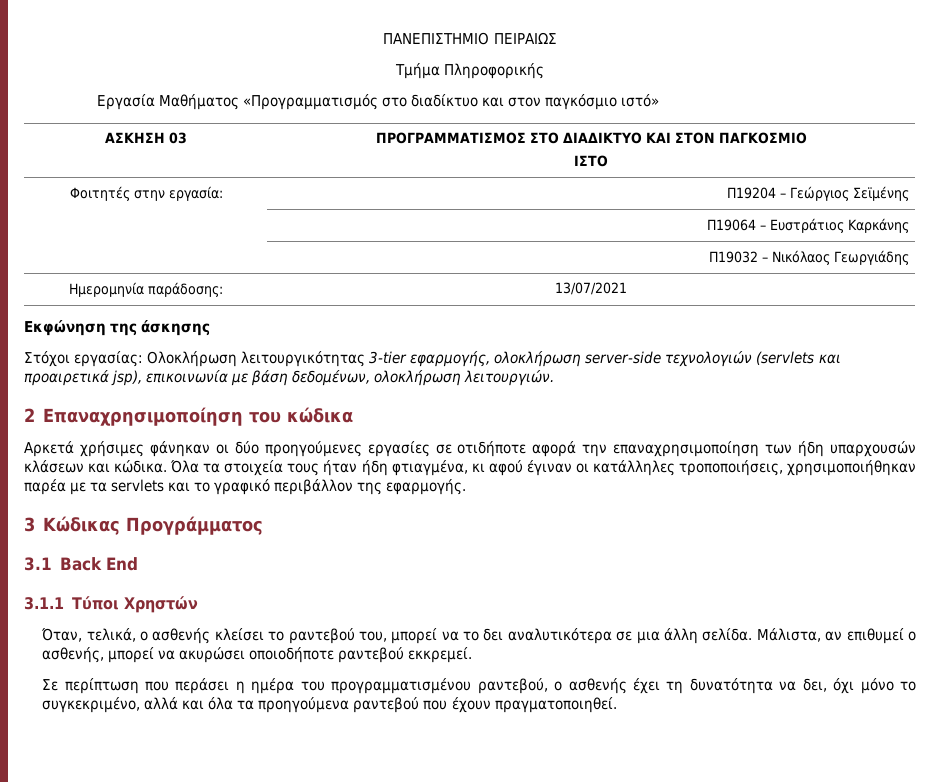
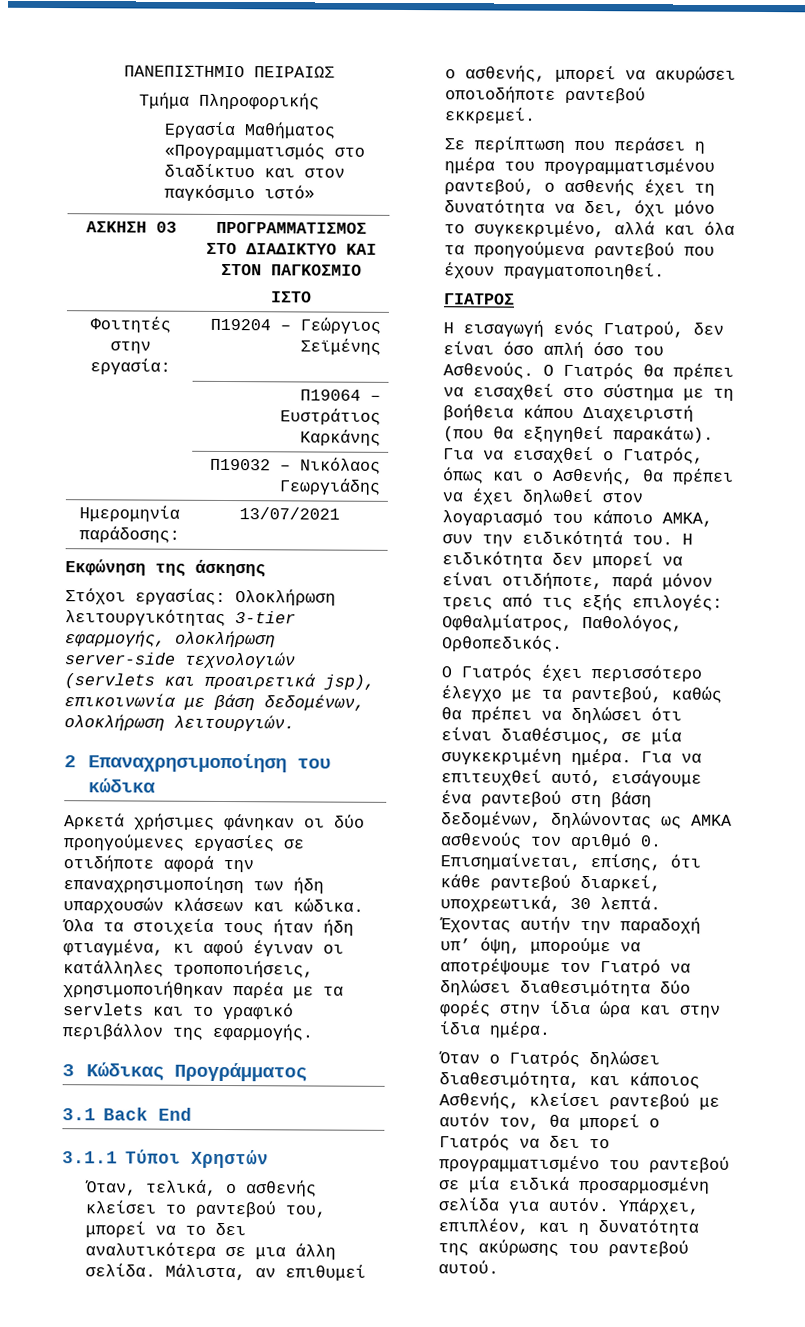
(617, 705) none -> [444,293,516,305] [443,320,725,338] [443,341,665,359] [443,362,735,380] [443,383,735,401] [443,404,695,422] [443,425,715,444] [443,446,705,464] [443,467,735,485] [442,488,644,506] [442,509,714,527] [442,530,694,548] [442,551,684,569] [442,572,714,590] [442,593,724,612] [442,614,684,632] [442,635,564,652] [441,664,703,682] [441,685,723,703] [441,706,683,724] [441,727,683,745] [441,748,703,766] [441,769,703,787] [441,790,653,808] [441,811,733,829] [440,832,663,850] [440,853,702,871] [440,874,662,892] [440,895,662,912] [439,916,702,934] [440,937,642,955] [440,958,692,976] [440,979,692,997] [440,1000,722,1018] [439,1021,552,1038] [438,1050,661,1068] [439,1071,701,1089] [439,1092,721,1110] [439,1113,661,1131] [439,1134,611,1151] [439,1155,731,1173] [439,1176,711,1194] [438,1197,701,1215] [438,1218,700,1236] [438,1239,690,1257] [438,1260,500,1274] // ΓΙΑΤΡΟΣ // Η εισαγωγή ενός Γιατρού, δεν είναι όσο απλή όσο του Ασθενούς. Ο Γιατρός θα πρέπει να εισαχθεί στο σύστημα με τη βοήθεια κάπου Διαχειριστή (που θα εξηγηθεί παρακάτω). Για να εισαχθεί ο Γιατρός, όπως και ο Ασθενής, θα πρέπει να έχει δηλωθεί στον λογαριασμό του κάποιο ΑΜΚΑ, συν την ειδικότητά του. Η ειδικότητα δεν μπορεί να είναι οτιδήποτε, παρά μόνον τρεις από τις εξής επιλογές: Οφθαλμίατρος, Παθολόγος, Ορθοπεδικός. // Ο Γιατρός έχει περισσότερο έλεγχο με τα ραντεβού, καθώς θα πρέπει να δηλώσει ότι είναι διαθέσιμος, σε μία συγκεκριμένη ημέρα. Για να επιτευχθεί αυτό, εισάγουμε ένα ραντεβού στη βάση δεδομένων, δηλώνοντας ως ΑΜΚΑ ασθενούς τον αριθμό 0. Επισημαίνεται, επίσης, ότι κάθε ραντεβού διαρκεί, υποχρεωτικά, 30 λεπτά. Έχοντας αυτήν την παραδοχή υπ’ όψη, μπορούμε να αποτρέψουμε τον Γιατρό να δηλώσει διαθεσιμότητα δύο φορές στην ίδια ώρα και στην ίδια ημέρα. // Όταν ο Γιατρός δηλώσει διαθεσιμότητα, και κάποιος Ασθενής, κλείσει ραντεβού με αυτόν τον, θα μπορεί ο Γιατρός να δει το προγραμματισμένο του ραντεβού σε μία ειδικά προσαρμοσμένη σελίδα για αυτόν. Υπάρχει, επιπλέον, και η δυνατότητα της ακύρωσης του ραντεβού αυτού.

